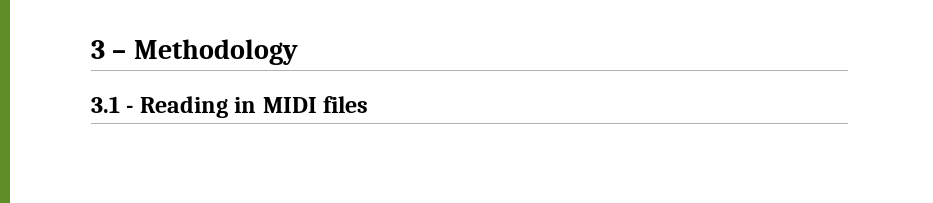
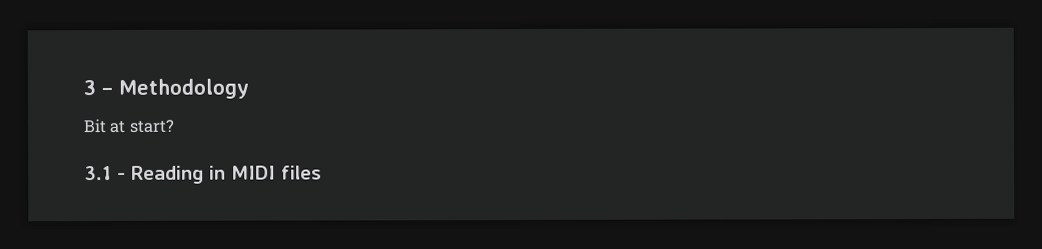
(298, 52) none -> [83,119,175,134] // Bit at start?

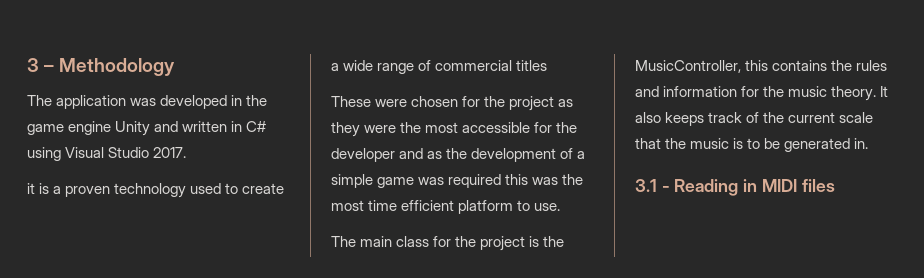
[83,119,175,134] Bit at start? -> [27,95,268,109] [27,121,267,136] [27,147,187,161] [27,183,285,198] [331,60,548,74] [331,96,574,111] [331,122,578,137] [331,148,586,162] [331,174,584,188] [331,200,561,214] [331,236,565,251] [635,60,888,73] [635,86,889,101] [635,112,874,126] [635,138,869,152] The application was developed in the game engine Unity and written in C# using Visual Studio 2017. // it is a proven technology used to create a wide range of commercial titles // These were chosen for the project as they were the most accessible for the developer and as the development of a simple game was required this was the most time efficient platform to use. // The main class for the project is the MusicController, this contains the rules and information for the music theory. It also keeps track of the current scale that the music is to be generated in.

